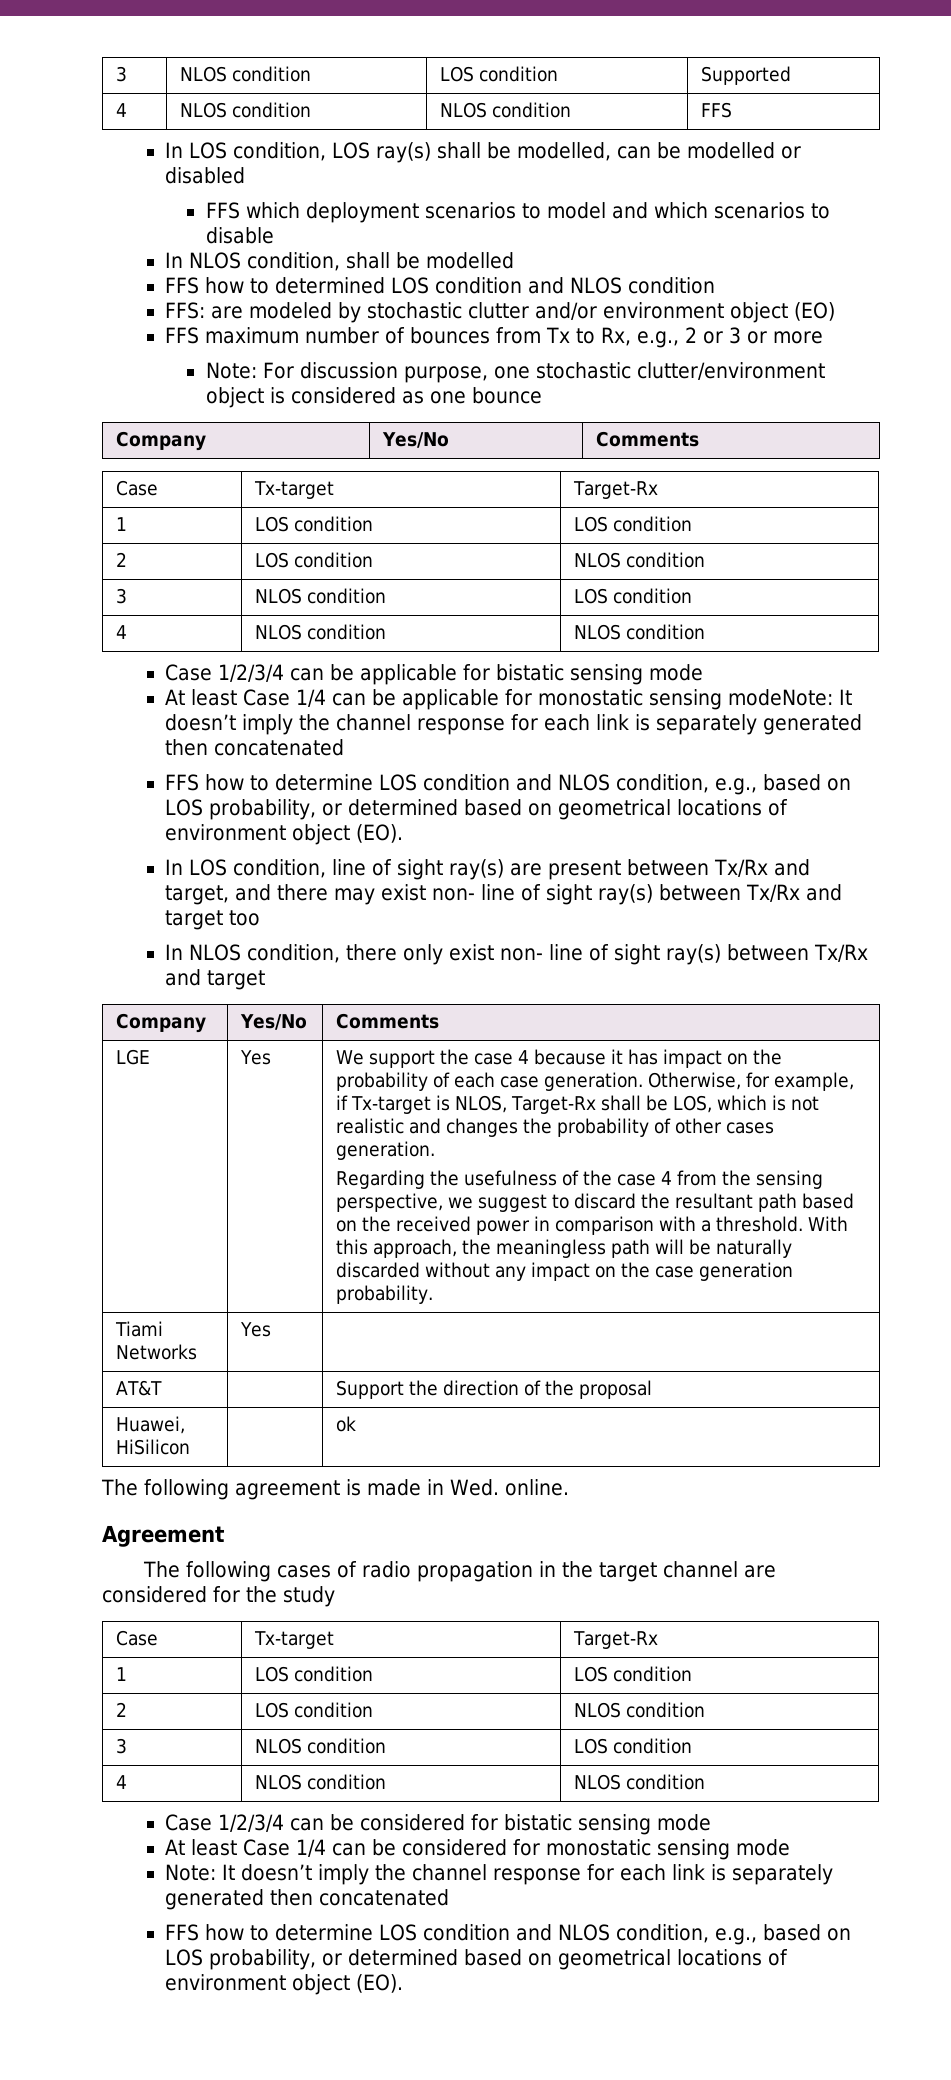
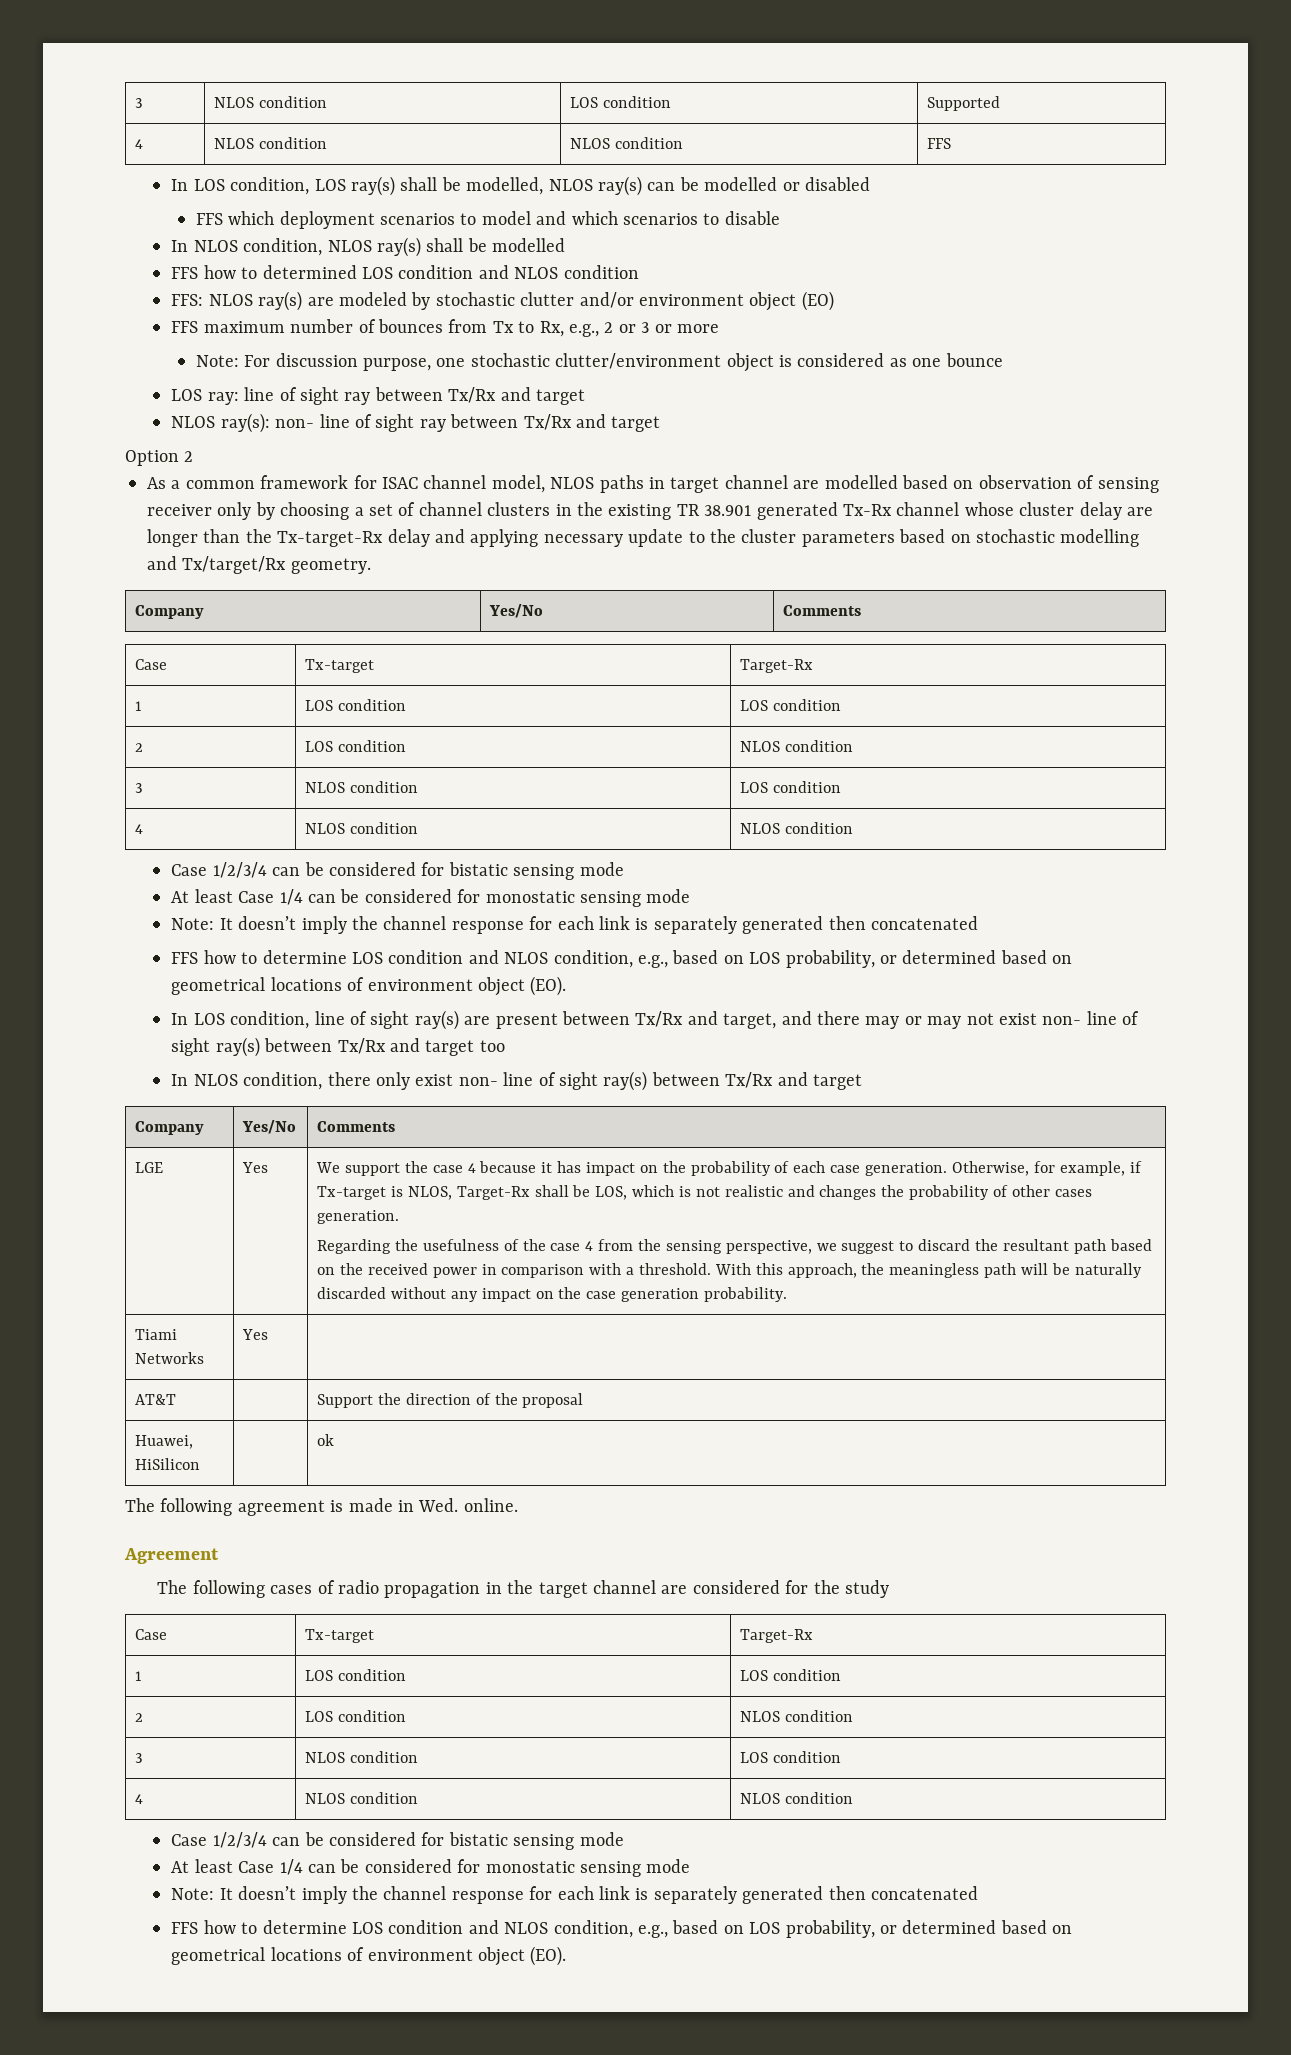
(612, 151) none -> [548,176,642,196] NLOS ray(s)
(341, 261) none -> [327,237,421,257] NLOS ray(s)
(206, 310) none -> [208,291,303,311] NLOS ray(s)
(542, 395) none -> [171,387,585,405] [171,413,661,433] [125,450,194,466] [147,475,1159,493] [147,502,1153,520] [147,529,1140,547] [147,556,371,574] // LOS ray: line of sight ray between Tx/Rx and target // NLOS ray(s): non- line of sight ray between Tx/Rx and target // Option 2 // As a common framework for ISAC channel model, NLOS paths in target channel are modelled based on observation of sensing receiver only by choosing a set of channel clusters in the existing TR 38.901 generated Tx-Rx channel whose cluster delay are longer than the Tx-target-Rx delay and applying necessary update to the cluster parameters based on stochastic modelling and Tx/target/Rx geometry.
[360,664,458,685] applicable -> [328,862,416,876] considered
[402,689,834,710] applicable for monostatic sensing modeNote: -> [364,889,691,907] [171,918,215,930] considered for monostatic sensing mode // Note:
(376, 896) none -> [904,1013,994,1029] or may not

